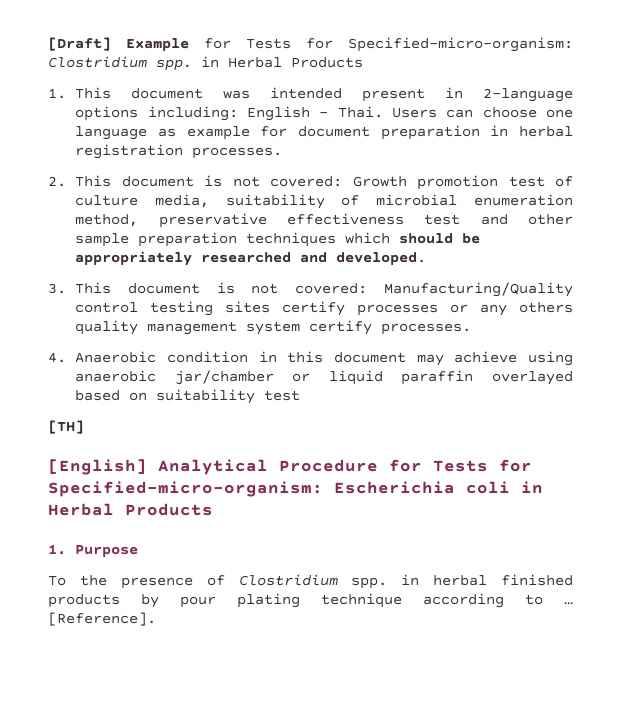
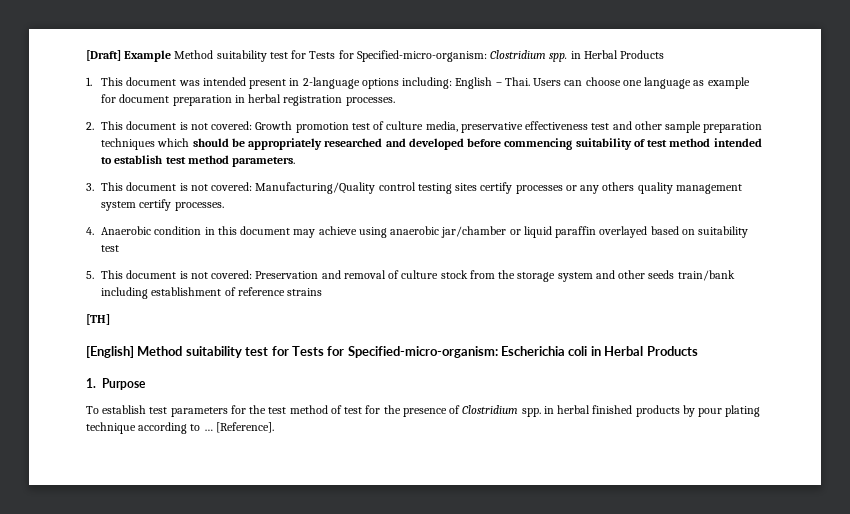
(189, 44) none -> [174,50,288,62] Method suitability test
[225,194,573,209] [75,214,139,227] suitability of microbial enumeration method, -> (458, 126) none
[336,252,427,265] developed. -> [408,138,762,150] [101,155,296,167] developed before commencing suitability of test method intended to establish test method parameters.
(301, 395) none -> [86,270,735,282] [101,287,323,299] // 5. This document is not covered: Preservation and removal of culture stock from the storage system and other seeds train/bank including establishment of reference strains
[158,459,378,475] Analytical Procedure -> [137,346,269,358] Method suitability test
(66, 581) none -> [102,405,381,417] establish test parameters for the test method of test for

